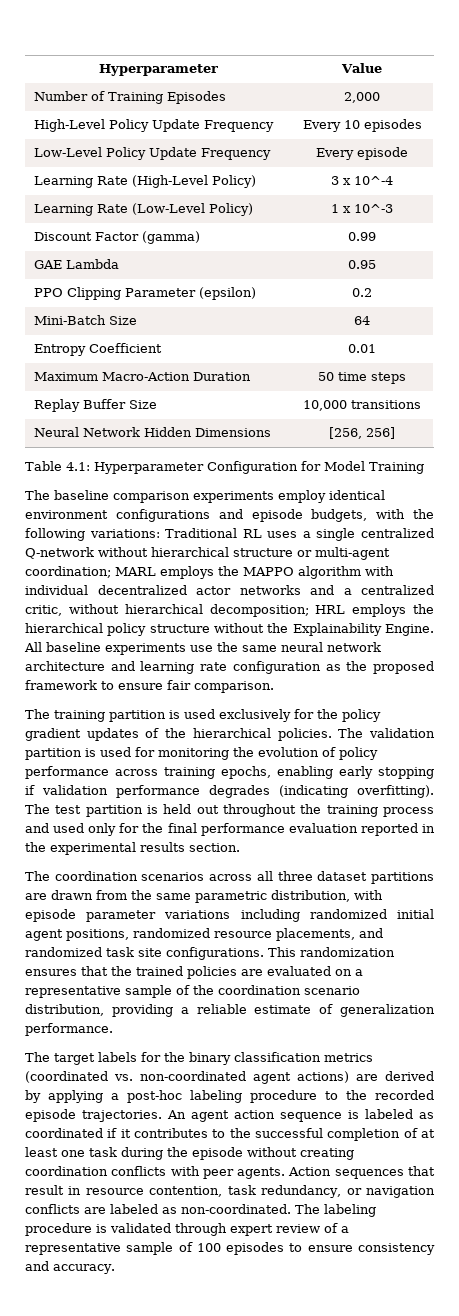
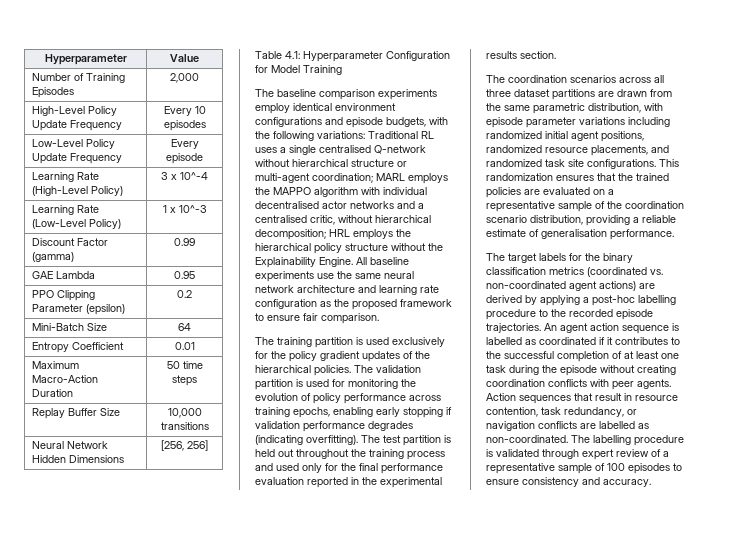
[361,528,434,538] centralized -> [319,145,371,153] centralised
[97,585,187,595] decentralized -> [255,201,319,209] decentralised
[361,585,434,595] centralized -> [255,215,307,223] centralised
[340,1004,435,1017] generalization -> [541,229,607,239] generalisation
[190,1090,242,1103] labeling -> [638,295,676,305] labelling
[365,1109,413,1119] labeled -> [486,337,522,345] labelled
[110,1204,158,1214] labeled -> [599,421,635,429] labelled
[324,1204,376,1217] labeling -> [593,435,631,445] labelling

